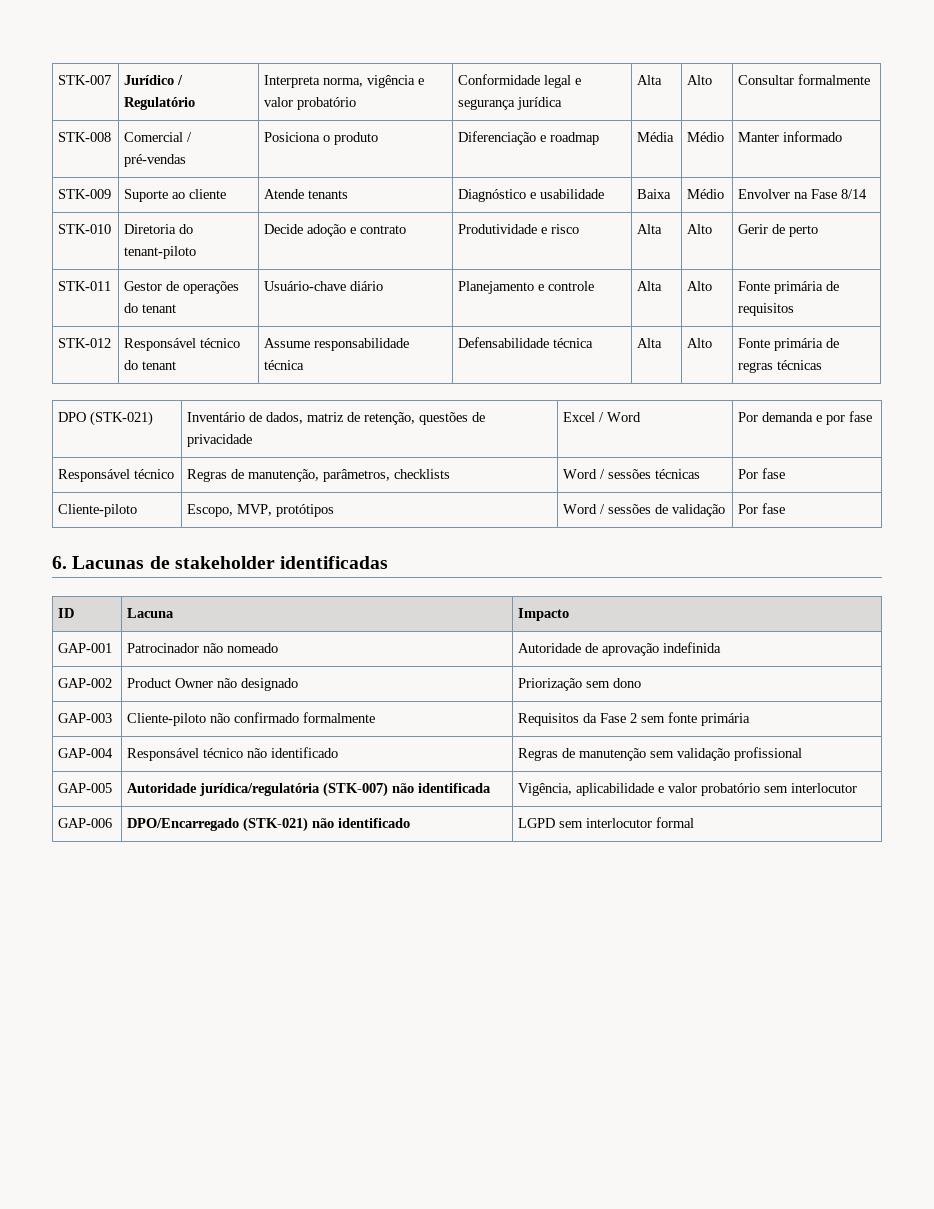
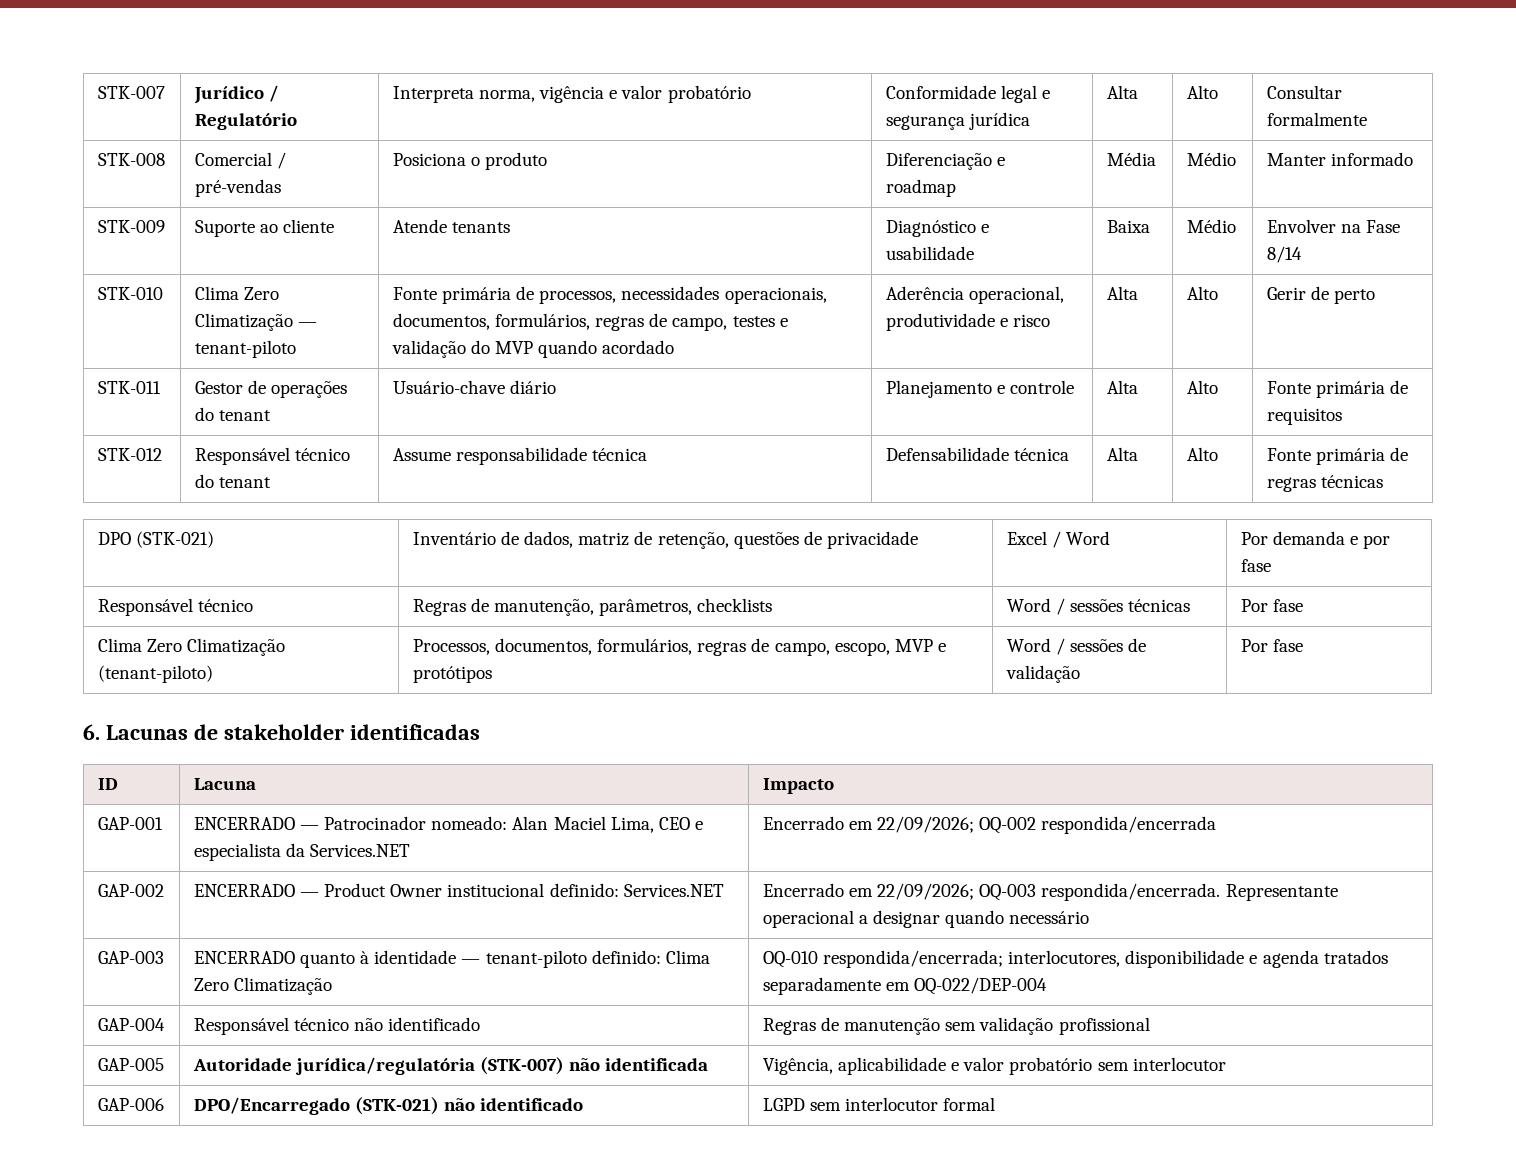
[124,224,194,234] [124,246,197,259] [264,224,407,237] [458,224,538,234] Diretoria do tenant-piloto | Decide adoção e contrato | Produtividade -> [194,286,280,300] [194,313,318,331] [194,340,296,358] [392,286,827,304] [392,313,788,331] [391,340,675,358] [885,286,1065,304] [885,313,995,331] Clima Zero Climatização — tenant-piloto | Fonte primária de processos, necessidades operacionais, documentos, formulários, regras de campo, testes e validação do MVP quando acordado | Aderência operacional, produtividade
[58,504,138,517] [187,504,273,517] Cliente-piloto | Escopo, MVP, -> [97,638,286,656] [97,665,213,683] [412,638,946,656] Clima Zero Climatização (tenant-piloto) | Processos, documentos, formulários, regras de campo, escopo, MVP e
[127,643,279,653] [518,642,722,656] [58,678,113,688] [127,678,299,691] [518,678,642,691] [58,713,113,723] [127,712,376,726] [518,712,751,726] Patrocinador não nomeado | Autoridade de aprovação indefinida // GAP-002 | Product Owner não designado | Priorização sem dono // GAP-003 | Cliente-piloto não confirmado formalmente | Requisitos da Fase 2 sem fonte primária -> [193,816,703,833] [193,843,411,861] [762,816,1217,834] [97,884,164,897] [193,883,724,897] [762,883,1338,901] [762,910,1090,928] [97,951,164,964] [193,950,710,968] [193,977,333,995] [762,950,1388,968] [762,977,1048,995] ENCERRADO — Patrocinador nomeado: Alan Maciel Lima, CEO e especialista da Services.NET | Encerrado em 22/09/2026; OQ-002 respondida/encerrada // GAP-002 | ENCERRADO — Product Owner institucional definido: Services.NET | Encerrado em 22/09/2026; OQ-003 respondida/encerrada. Representante operacional a designar quando necessário // GAP-003 | ENCERRADO quanto à identidade — tenant-piloto definido: Clima Zero Climatização | OQ-010 respondida/encerrada; interlocutores, disponibilidade e agenda tratados separadamente em OQ-022/DEP-004

